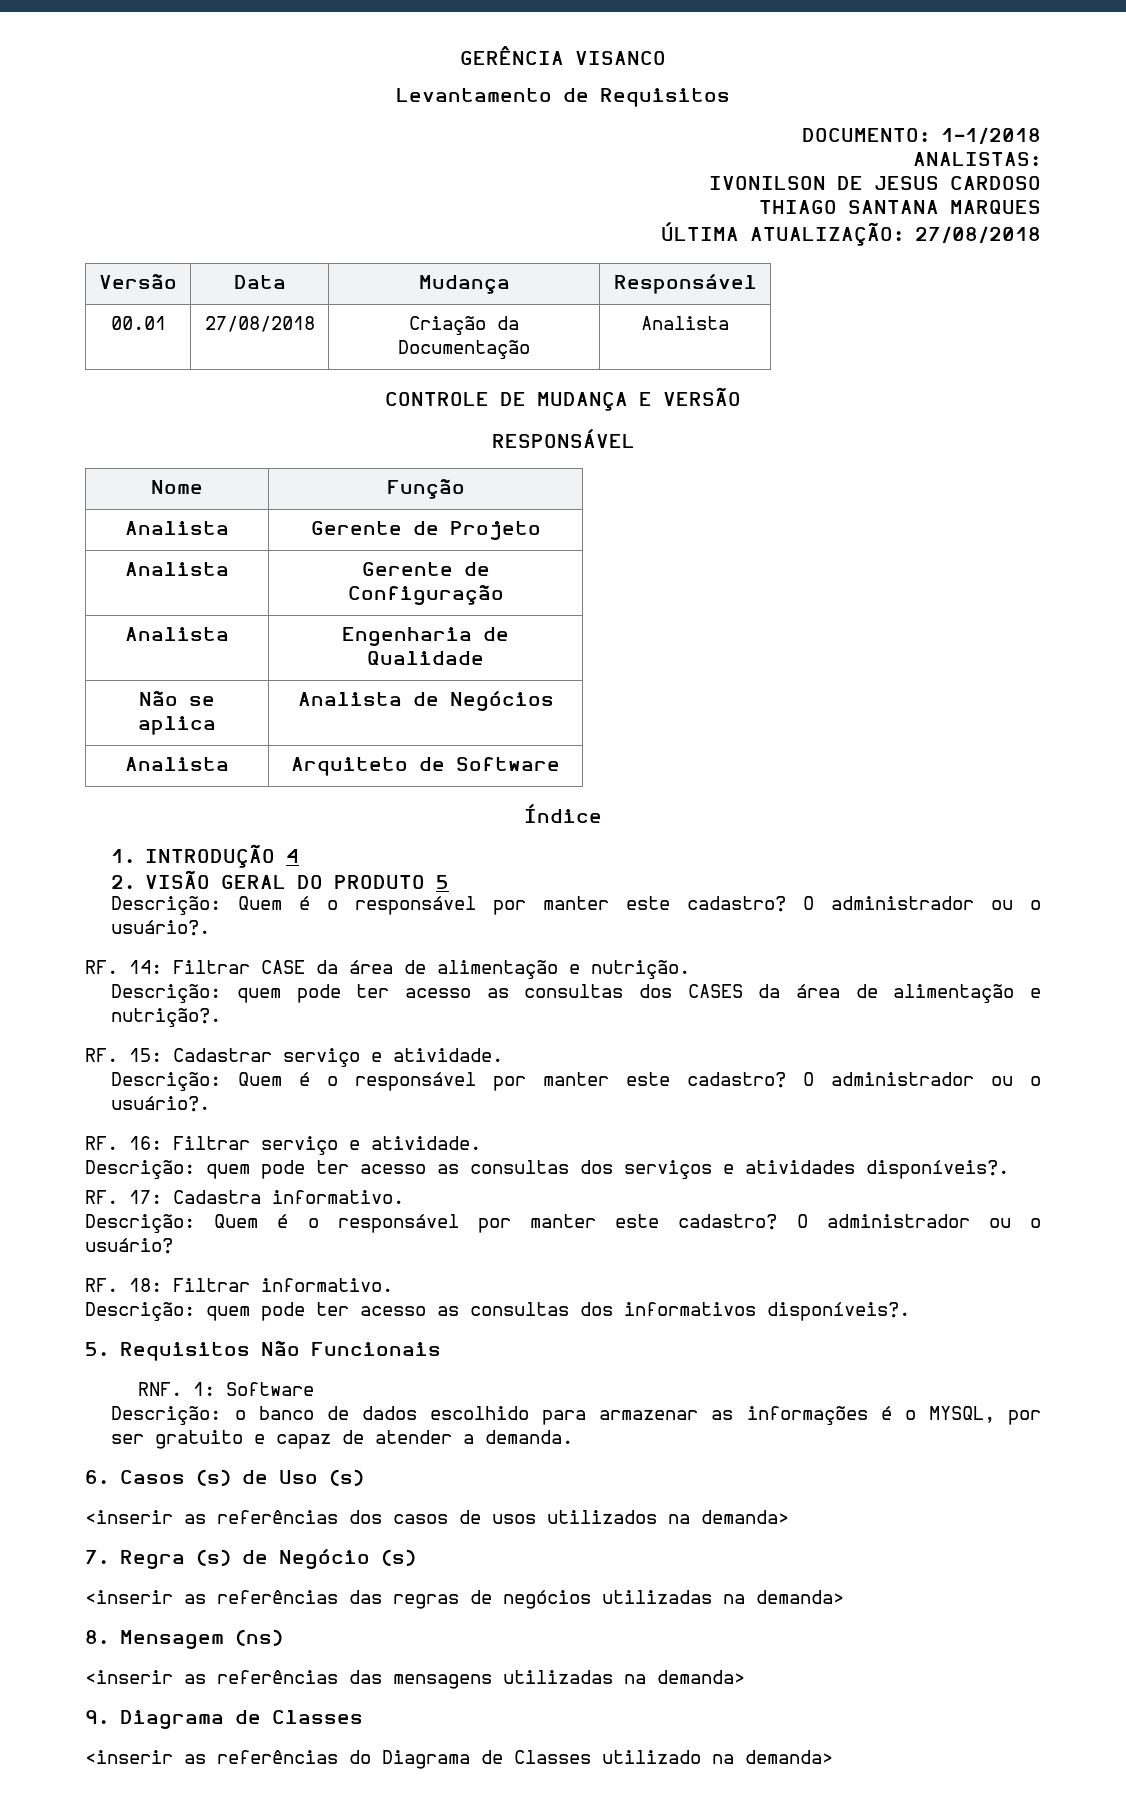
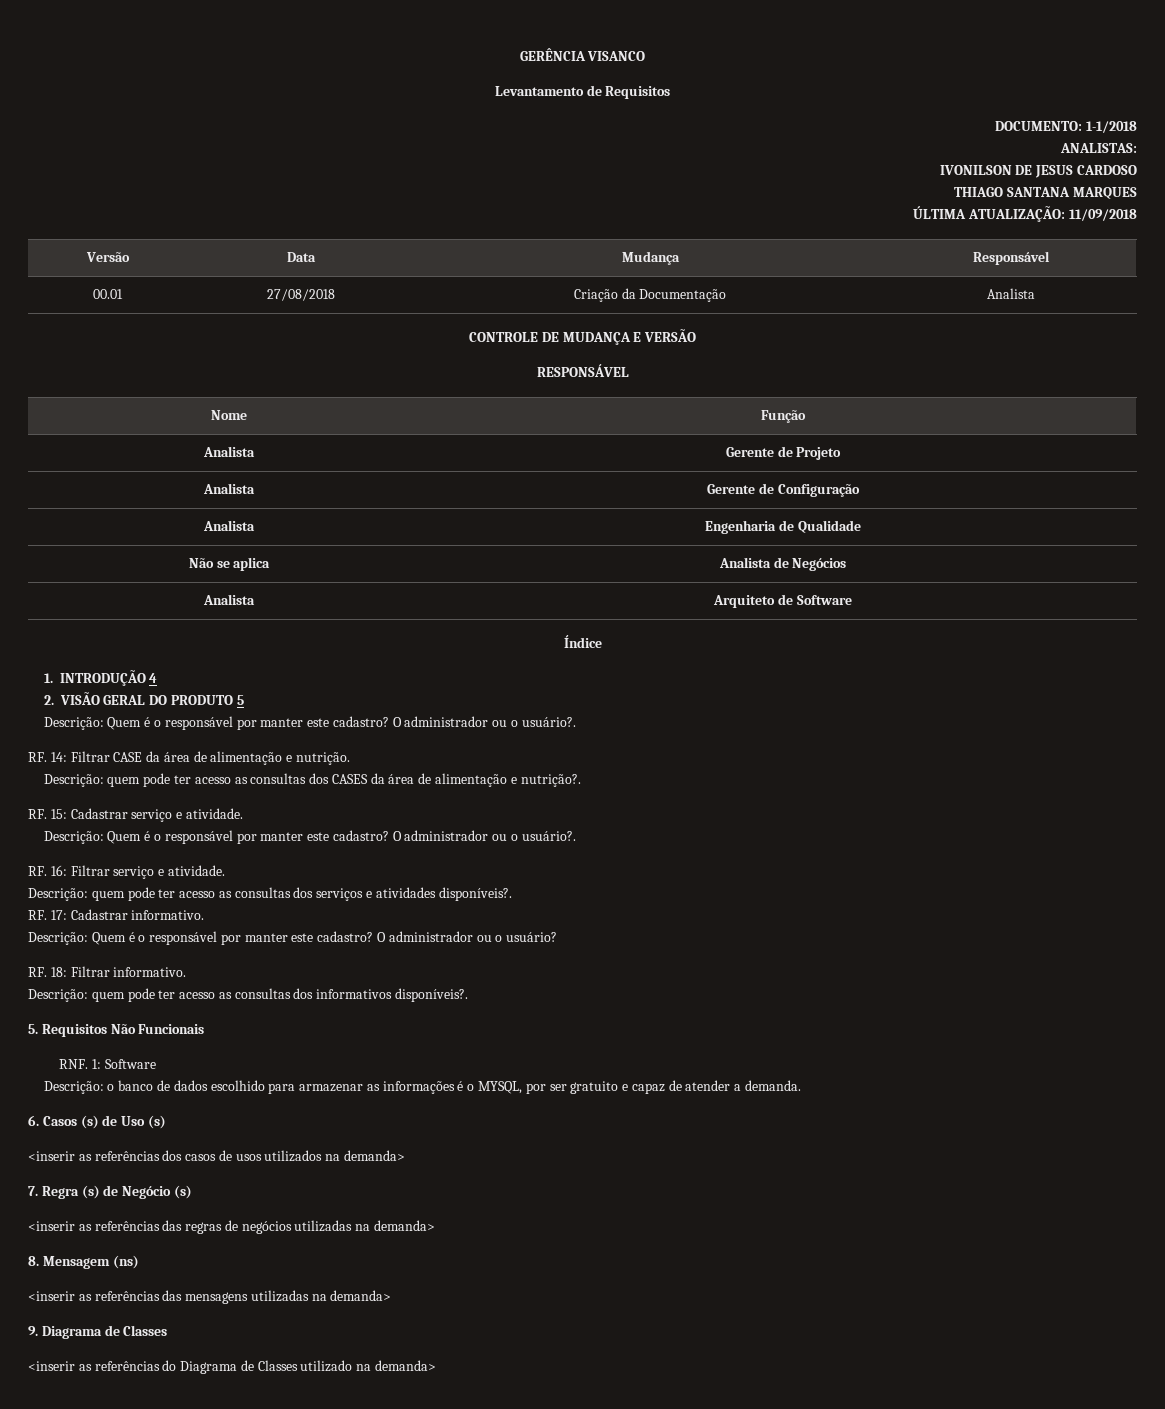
[915,226,1041,243] 27/08/2018 -> [1069,209,1137,221] 11/09/2018
[173,1190,261,1204] Cadastra -> [70,909,128,920] Cadastrar

